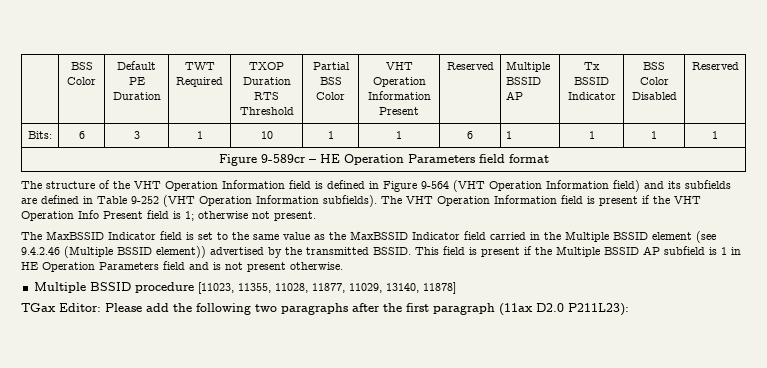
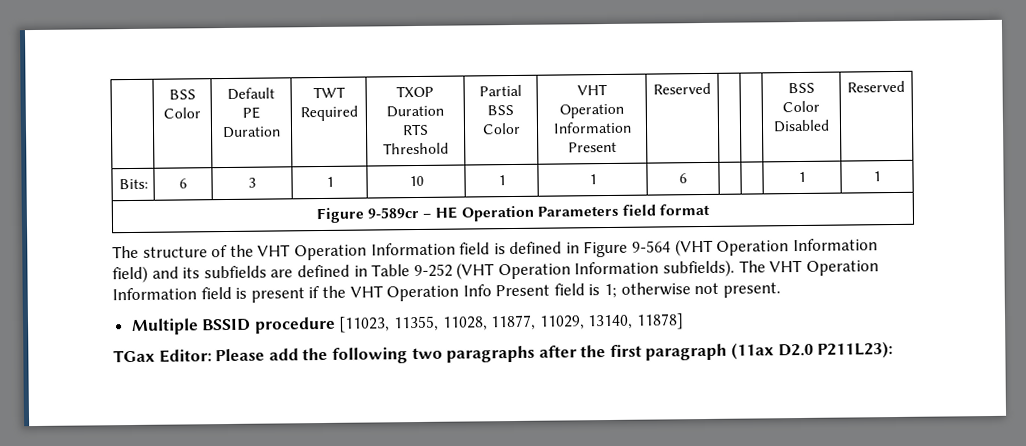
[506,61,551,72] [506,77,542,85] [506,91,524,100] [584,62,600,70] [574,77,609,85] [567,92,616,100] Multiple BSSID AP | Tx BSSID Indicator -> (711, 88) |
[506,131,513,139] [588,131,595,139] 1 | 1 -> (687, 178) |
[21,231,716,243] [21,246,741,258] [21,261,343,272] // The MaxBSSID Indicator field is set to the same value as the MaxBSSID Indicator field carried in the Multiple BSSID element (see 9.4.2.46 (Multiple BSSID element)) advertised by the transmitted BSSID. This field is present if the Multiple BSSID AP subfield is 1 in HE Operation Parameters field and is not present otherwise. -> (781, 290) none

